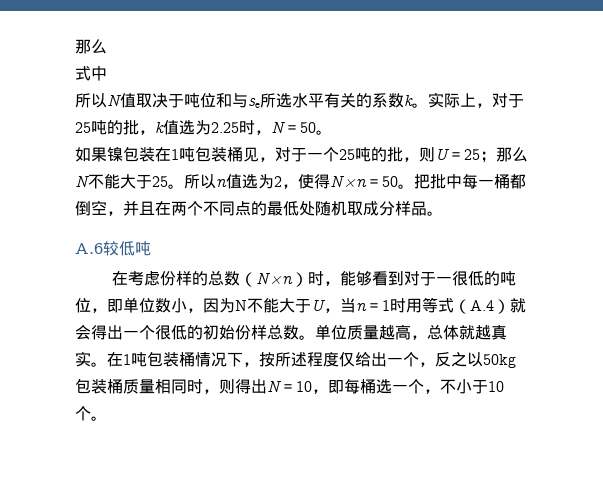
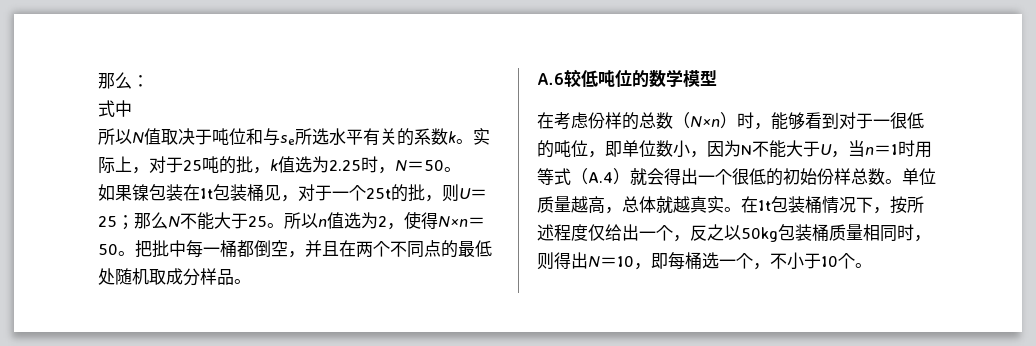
[75,39,107,54] 那么 -> [98,72,149,89] 那么：
[171,147,195,162] 1吨 -> [200,188,213,199] 1t
[339,147,371,162] 25吨 -> [366,188,391,199] 25t
(151, 248) none -> [615,69,717,87] 位的数学模型
[123,352,147,367] 1吨 -> [758,200,771,211] 1t

